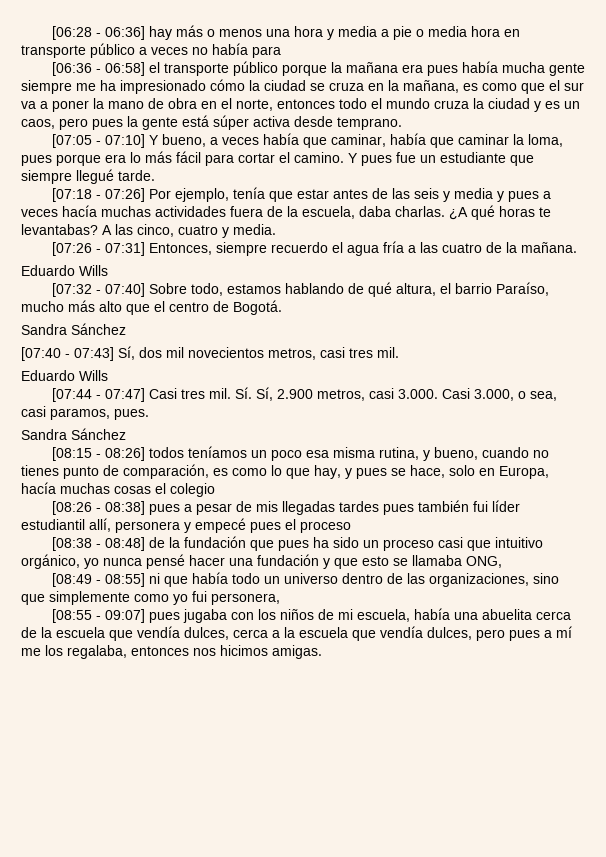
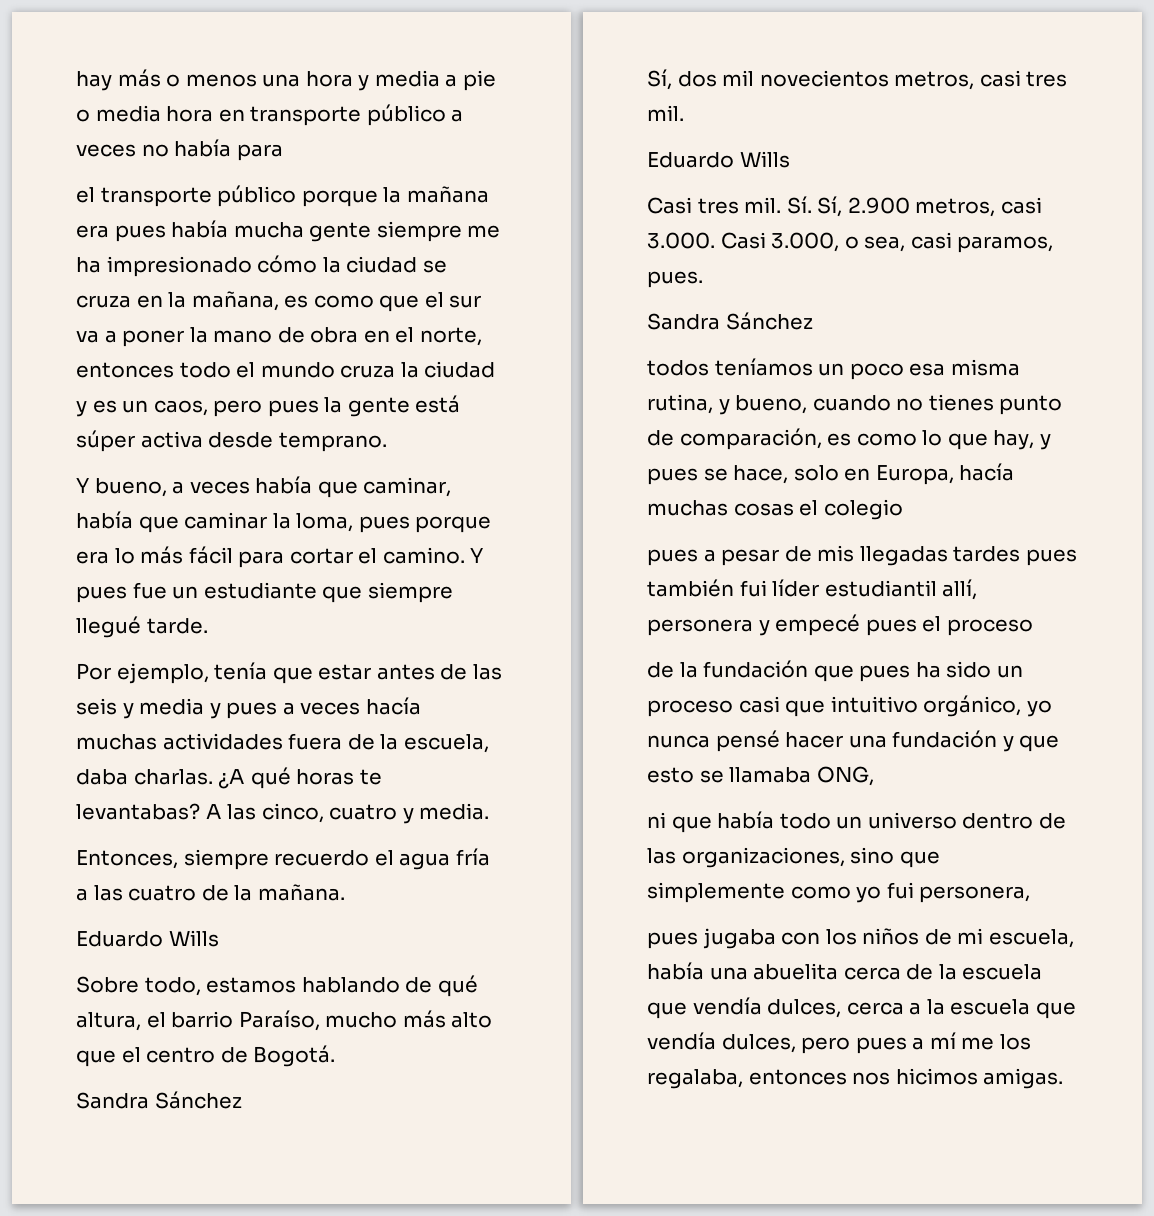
[51,26,145,40] [06:28 - 06:36] -> (76, 81) none
[51,62,145,76] [06:36 - 06:58] -> (283, 152) none
[51,134,145,148] [07:05 - 07:10] -> (387, 442) none
[51,188,145,202] [07:18 - 07:26] -> (208, 626) none
[51,242,145,256] [07:26 - 07:31] -> (490, 811) none
[51,283,145,297] [07:32 - 07:40] -> (219, 938) none
[21,347,114,361] [07:40 - 07:43] -> (242, 1100) none
[51,388,145,402] [07:44 - 07:47] -> (790, 159) none
[51,447,145,461] [08:15 - 08:26] -> (813, 321) none
[51,501,145,515] [08:26 - 08:38] -> (903, 509) none
[51,537,145,551] [08:38 - 08:48] -> (1033, 627) none
[51,573,145,587] [08:49 - 08:55] -> (874, 776) none
[51,609,145,623] [08:55 - 09:07] -> (1031, 894) none

